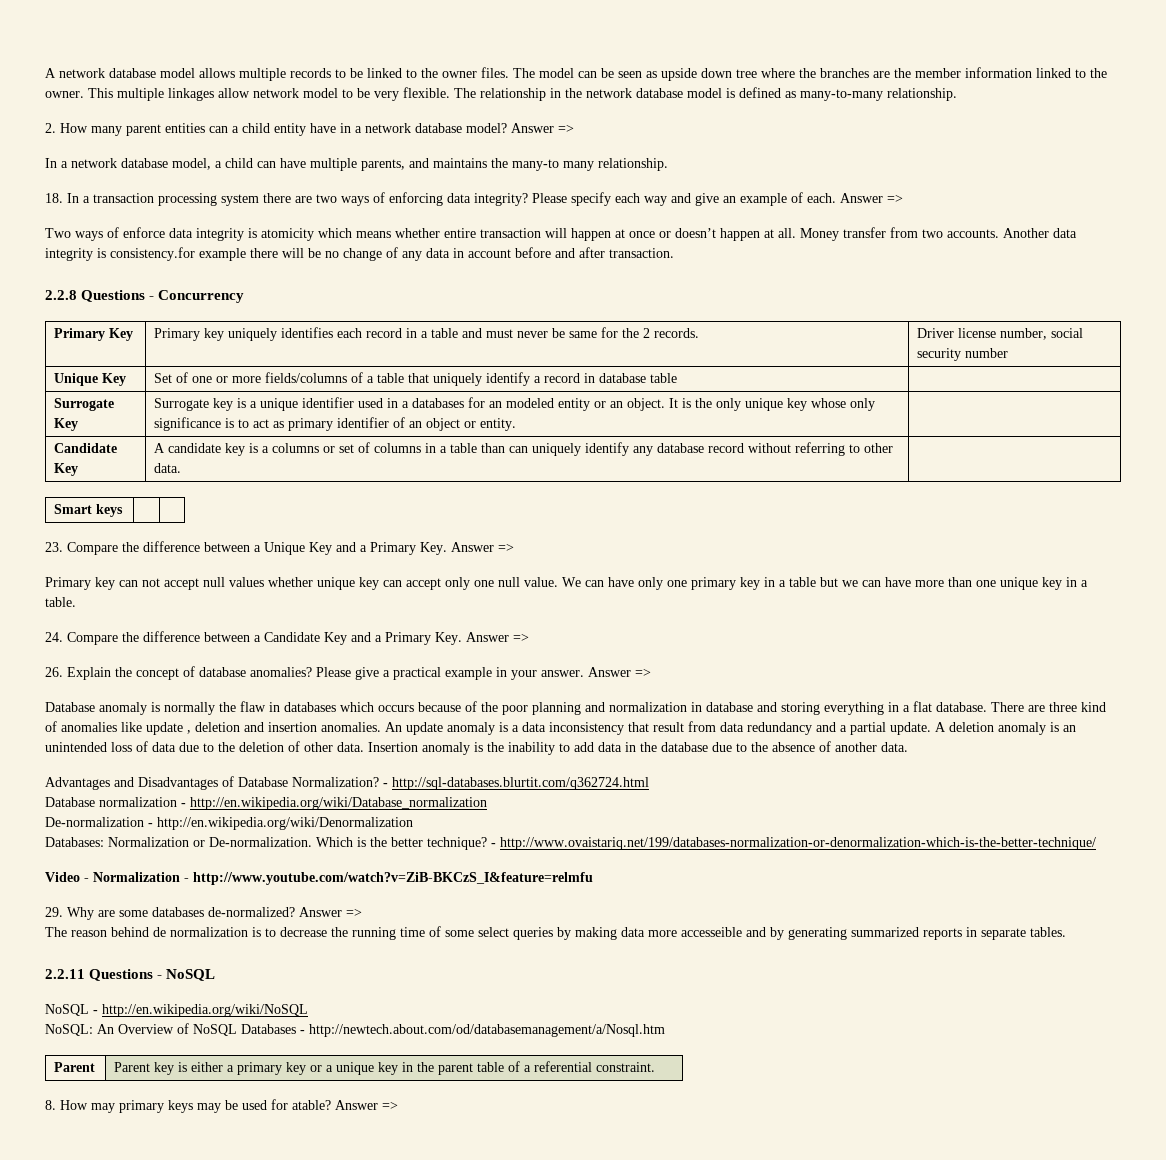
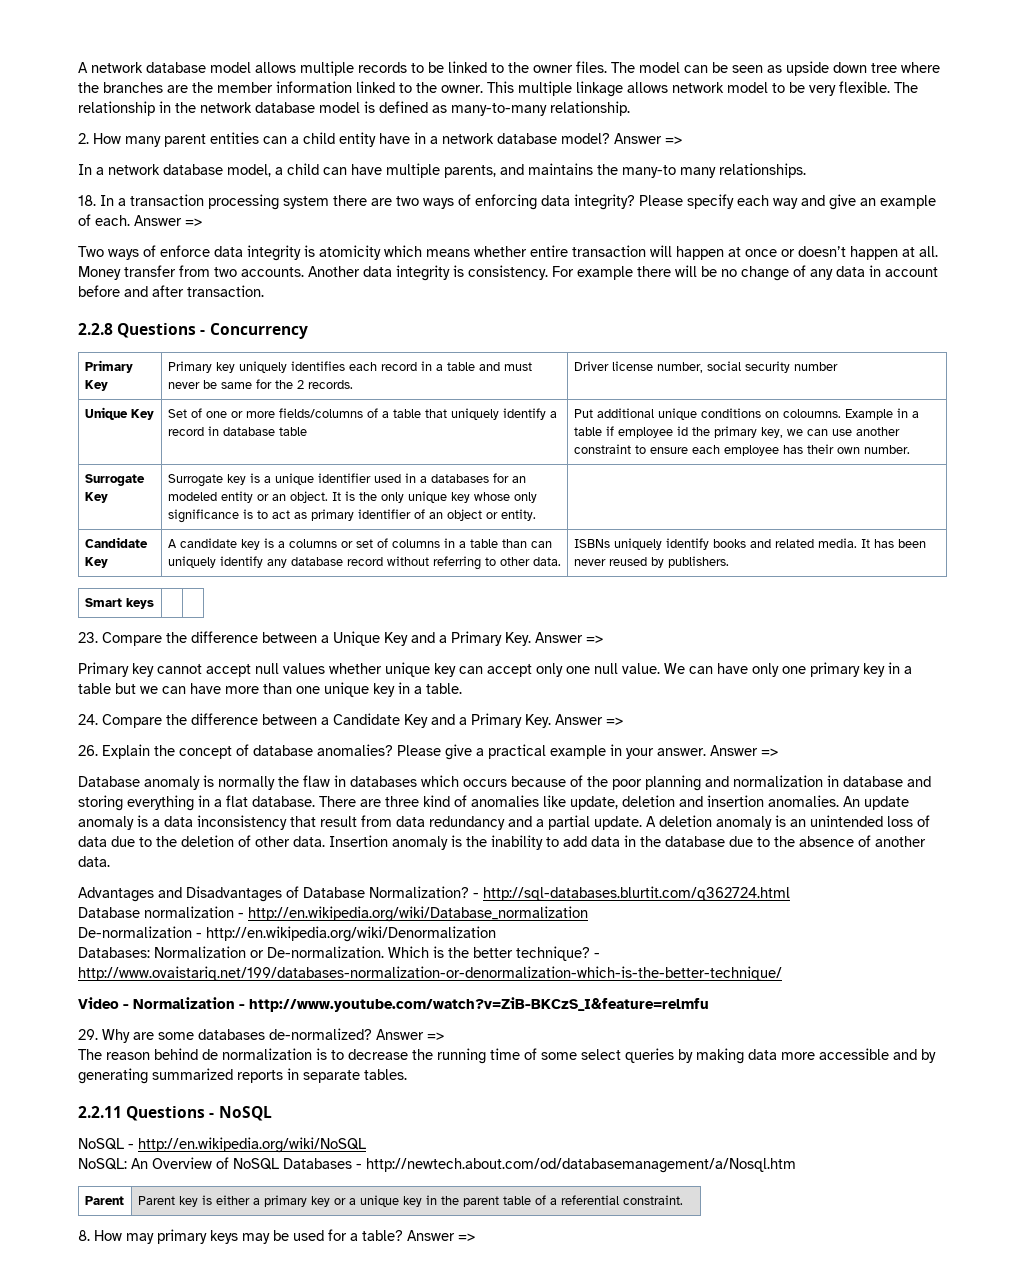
[168,88,250,101] linkages allow -> [576,81,668,97] linkage allows
[598,158,668,171] relationship. -> [719,163,806,178] relationships.
[110,247,195,261] consistency.for -> [468,265,574,280] consistency. For
(678, 378) none -> [573,408,919,420] [573,426,900,438] [573,444,910,456] Put additional unique conditions on coloumns. Example in a table if employee id the primary key, we can use another constraint to ensure each employee has their own number.
(182, 468) none -> [573,538,926,550] [573,556,729,568] ISBNs uniquely identify books and related media. It has been never reused by publishers.
[119,578,160,587] can not -> [157,664,202,674] cannot
[146,722,191,735] update , -> [570,796,618,810] update,
[681,927,742,937] accesseible -> [819,1048,889,1060] accessible
[292,1100,331,1110] atable? -> [350,1230,403,1241] a table?

